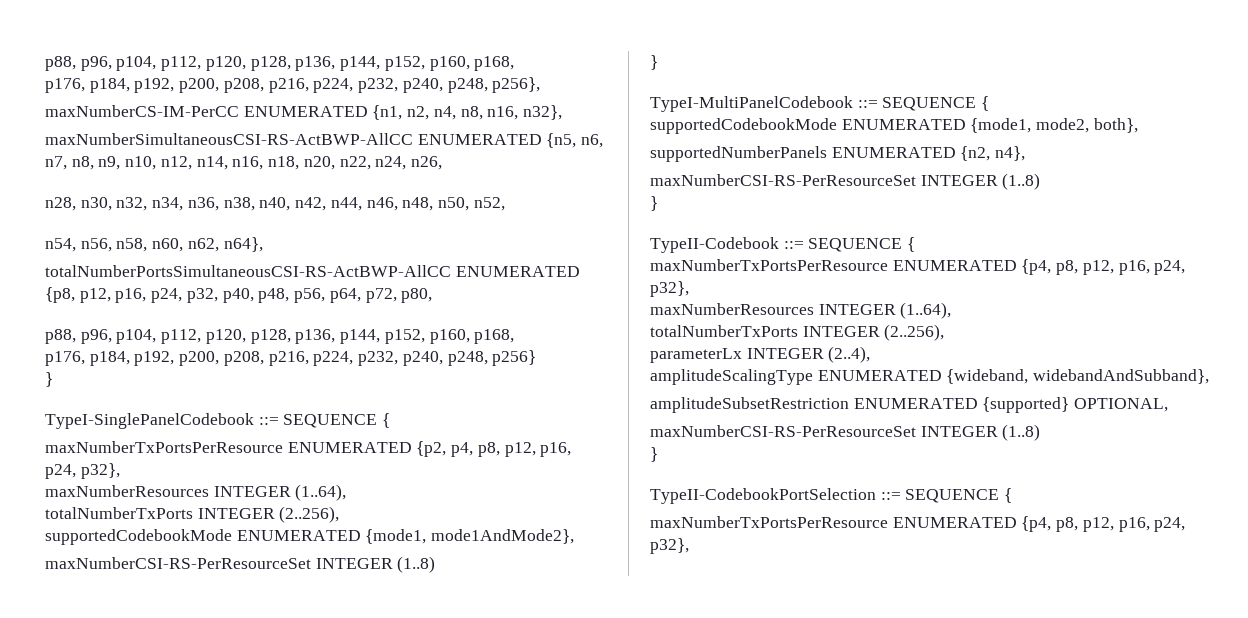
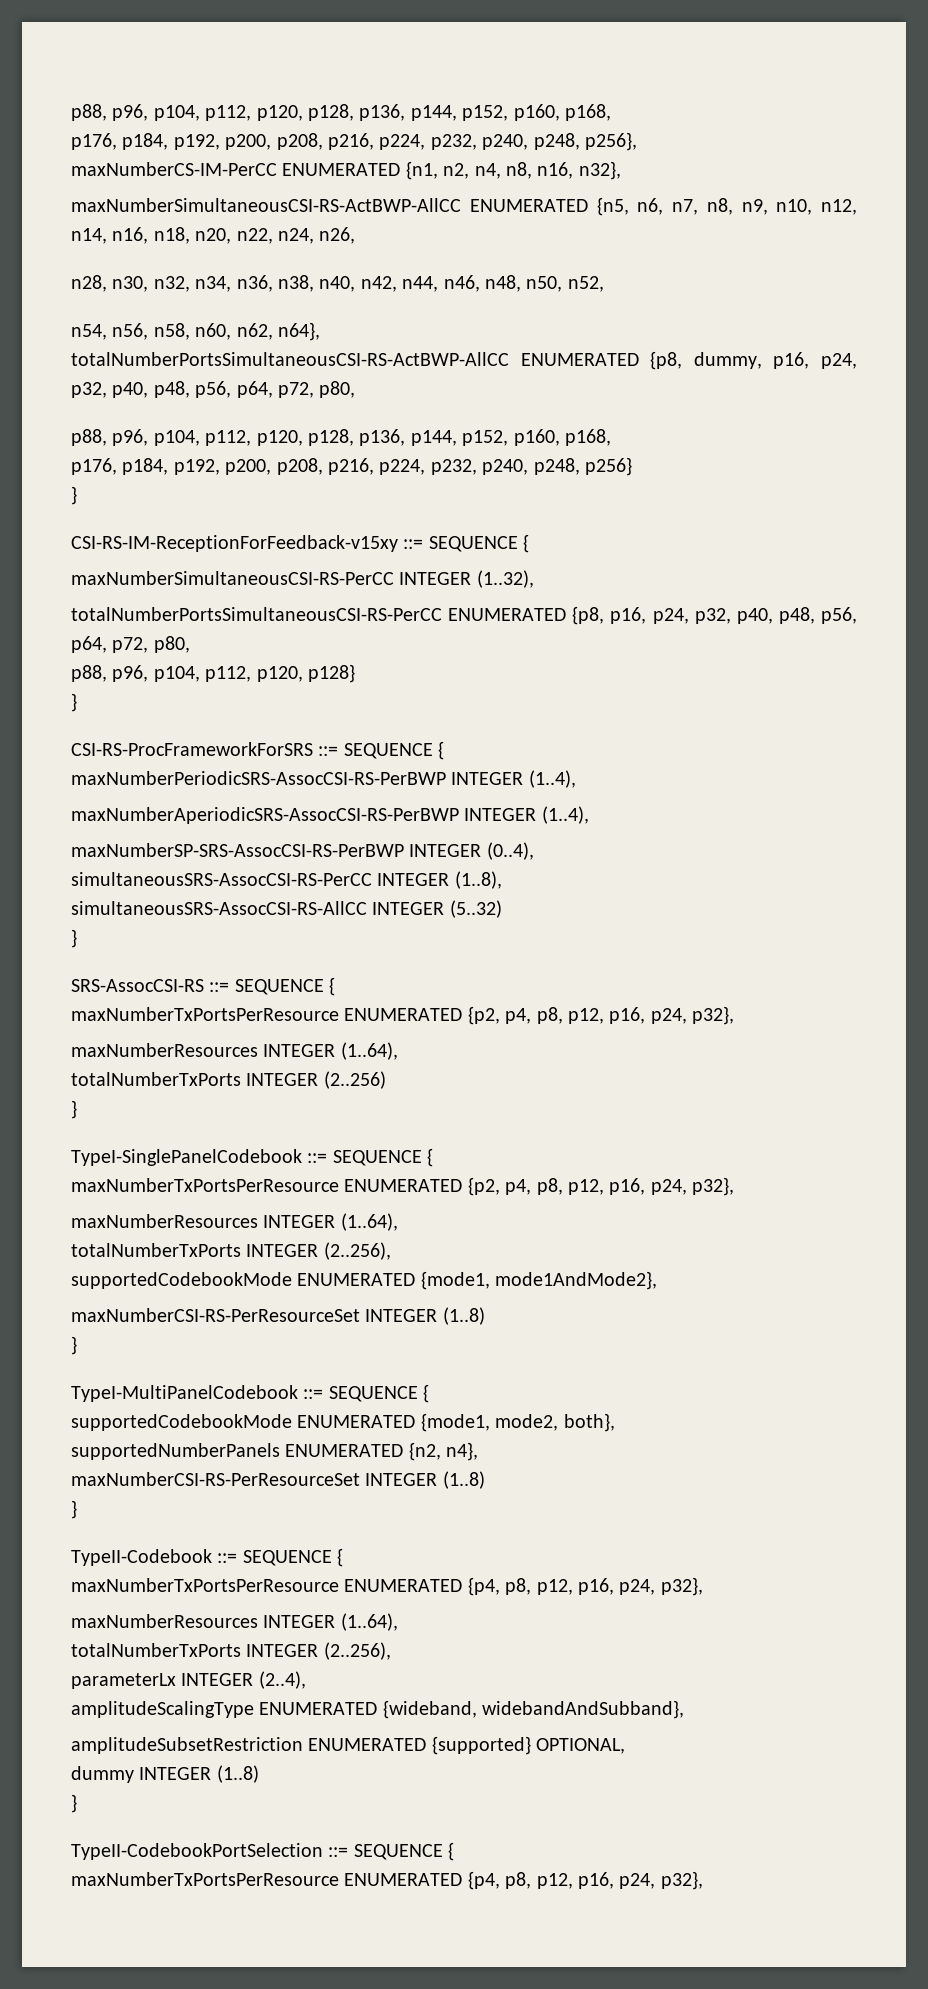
[79,288,111,303] p12, -> [693,352,762,369] dummy,
(53, 379) none -> [71,534,530,553] [71,570,534,588] [71,606,857,625] [71,636,190,653] [71,664,355,683] [71,693,77,712] [71,741,445,760] [71,770,576,788] [71,806,589,824] [71,842,534,860] [71,871,502,889] [71,900,502,918] [71,929,77,948] [71,977,336,996] [71,1006,735,1025] [71,1042,398,1060] [71,1071,386,1089] [71,1100,77,1119] // CSI-RS-IM-ReceptionForFeedback-v15xy ::= SEQUENCE { // maxNumberSimultaneousCSI-RS-PerCC INTEGER (1..32), // totalNumberPortsSimultaneousCSI-RS-PerCC ENUMERATED {p8, p16, p24, p32, p40, p48, p56, p64, p72, p80, // p88, p96, p104, p112, p120, p128} // } // CSI-RS-ProcFrameworkForSRS ::= SEQUENCE { // maxNumberPeriodicSRS-AssocCSI-RS-PerBWP INTEGER (1..4), // maxNumberAperiodicSRS-AssocCSI-RS-PerBWP INTEGER (1..4), // maxNumberSP-SRS-AssocCSI-RS-PerBWP INTEGER (0..4), // simultaneousSRS-AssocCSI-RS-PerCC INTEGER (1..8), // simultaneousSRS-AssocCSI-RS-AllCC INTEGER (5..32) // } // SRS-AssocCSI-RS ::= SEQUENCE { // maxNumberTxPortsPerResource ENUMERATED {p2, p4, p8, p12, p16, p24, p32}, // maxNumberResources INTEGER (1..64), // totalNumberTxPorts INTEGER (2..256) // }
[650,425,916,437] maxNumberCSI-RS-PerResourceSet -> [71,1766,134,1783] dummy

